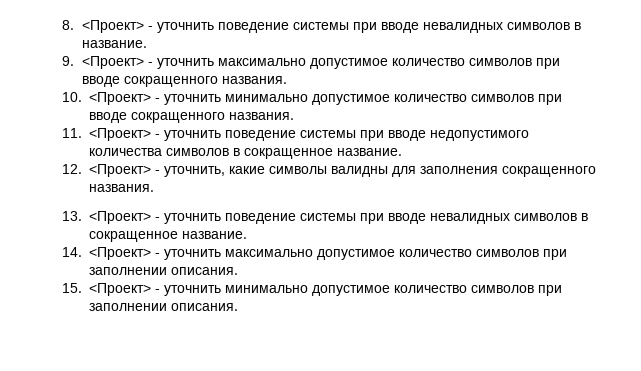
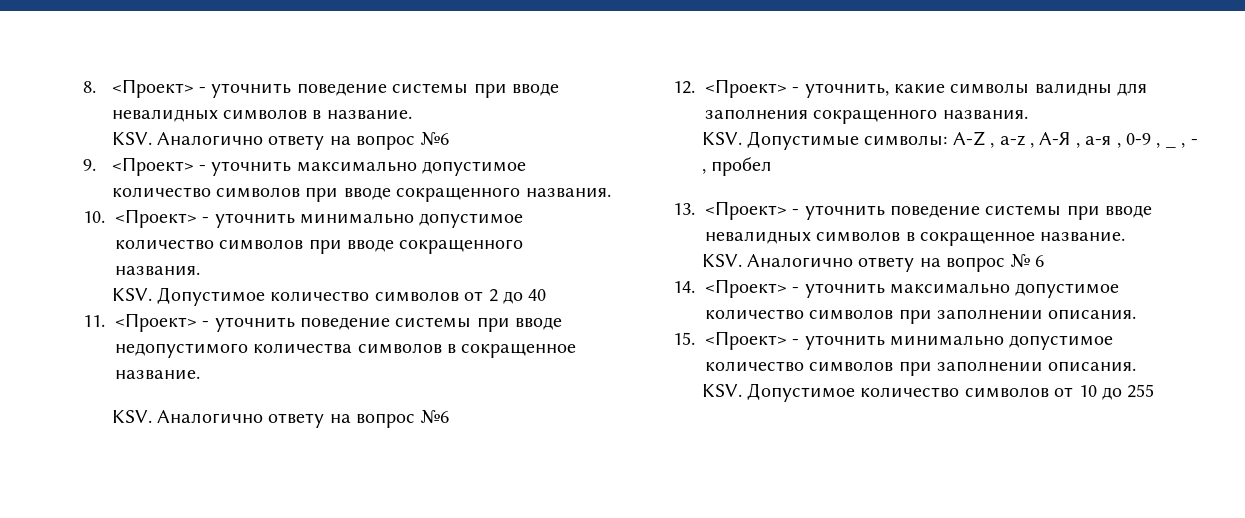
(148, 44) none -> [111,132,449,150] // KSV. Аналогично ответу на вопрос №6
(294, 116) none -> [111,287,547,306] // KSV. Допустимое количество символов от 2 до 40
(402, 152) none -> [111,410,449,428] // KSV. Аналогично ответу на вопрос №6
(154, 188) none -> [701,131,1198,150] [701,157,772,176] // KSV. Допустимые символы: A-Z , a-z , А-Я , а-я , 0-9 , _ , - , пробел
(247, 235) none -> [701,254,1044,272] // KSV. Аналогично ответу на вопрос № 6
(238, 307) none -> [701,383,1155,402] // KSV. Допустимое количество символов от 10 до 255

